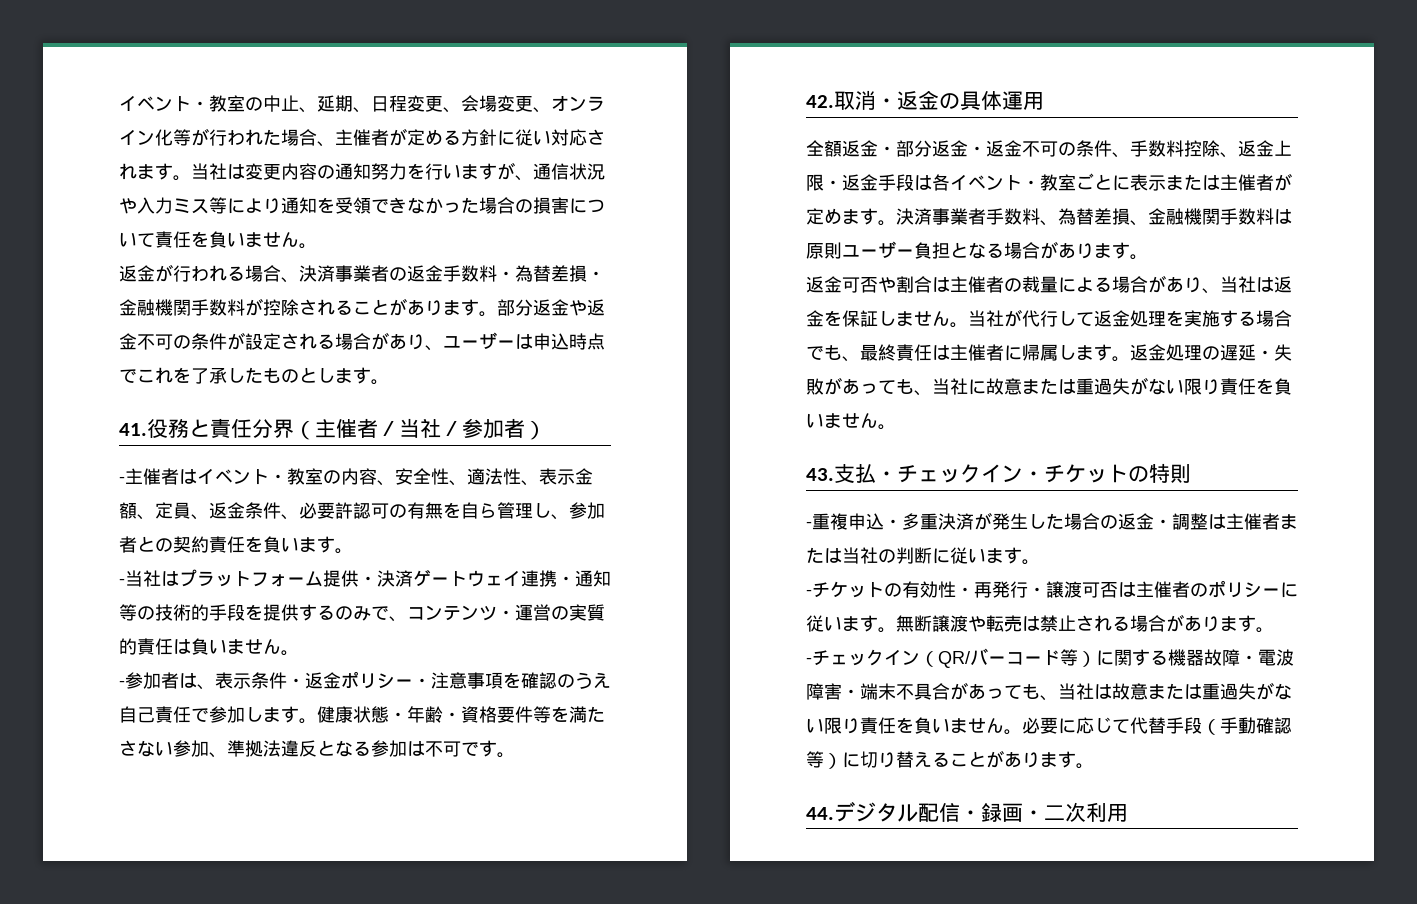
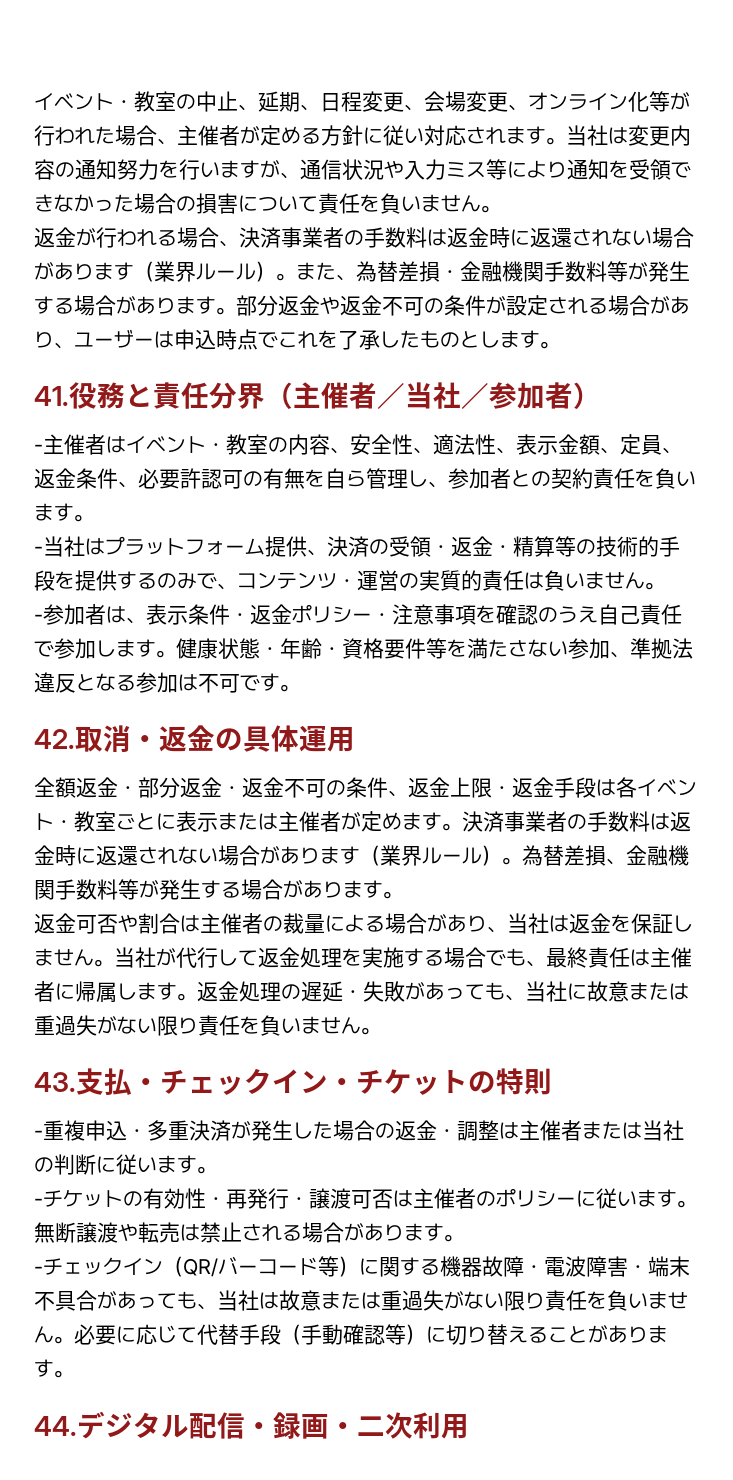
[407,265,515,282] 返金手数料・ -> [364,227,694,248] [34,261,356,282] 手数料は返金時に返還されない場合があります（業界ルール）。また、
[245,298,389,316] が控除されること -> [607,261,690,282] [34,295,116,316] 等が発生する場合
[359,570,611,587] ・決済ゲートウェイ連携・通知 -> [307,536,555,557] 、決済の受領・返金・精算
[1130,140,1238,158] 手数料控除、 -> (408, 793) none
[986,208,1058,226] 手数料、 -> [567,811,691,832] [34,845,522,866] の手数料は返金時に返還されない場合があります（業界ルール）。
[1274,209,1292,224] [806,241,986,259] は原則ユーザー負担とな -> [118,879,221,900] 等が発生す

